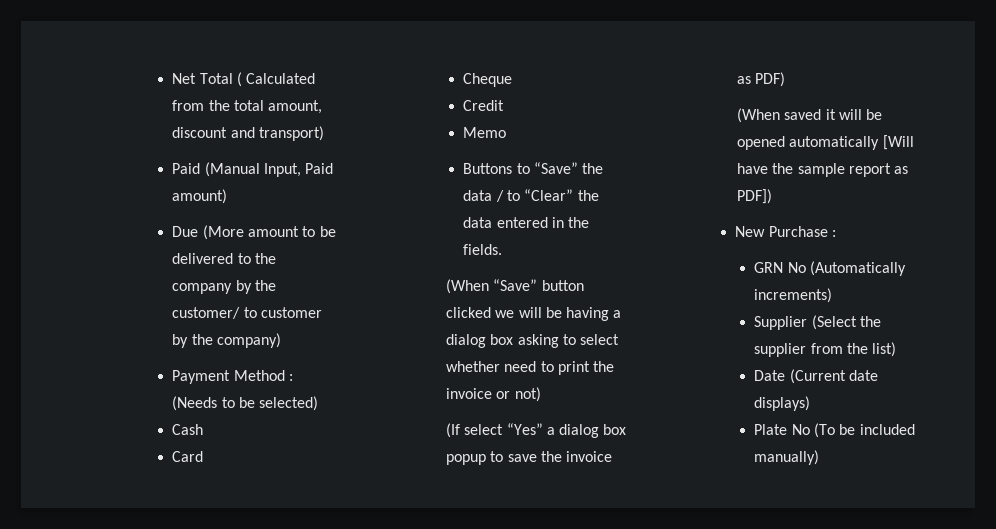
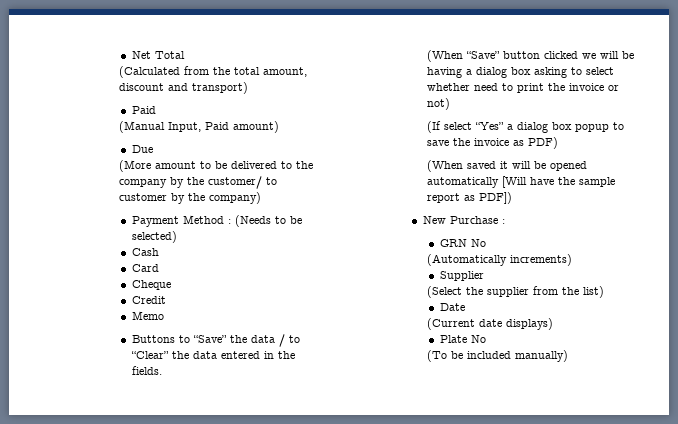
[237,72,316,87] ( Calculated -> [118,66,180,78] // (Calculated
(201, 168) none -> (156, 110) //
(199, 231) none -> (153, 149) //
(806, 267) none -> (486, 243) //
(808, 323) none -> (484, 276) //
(786, 375) none -> (465, 307) //
(810, 429) none -> (486, 339) //

